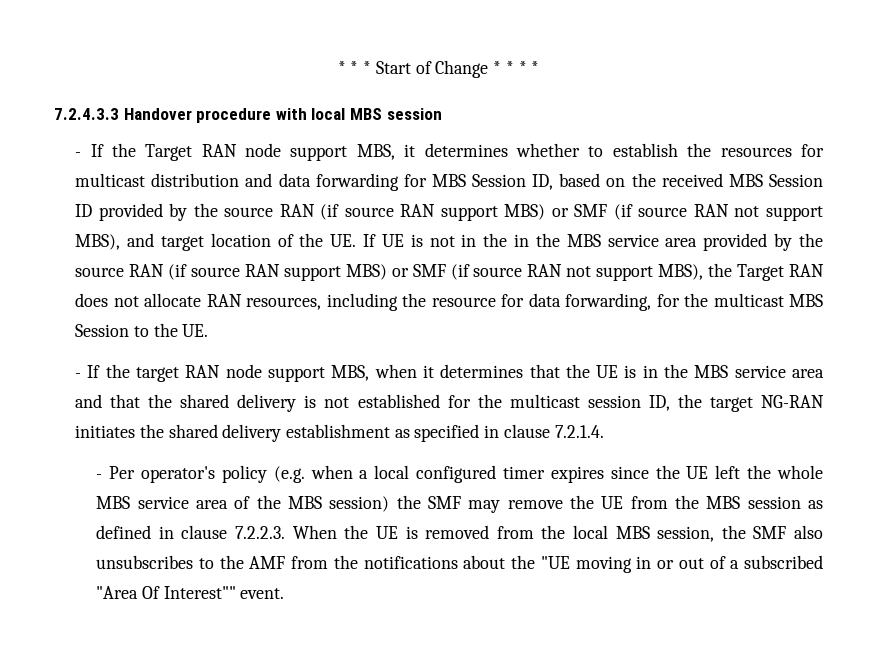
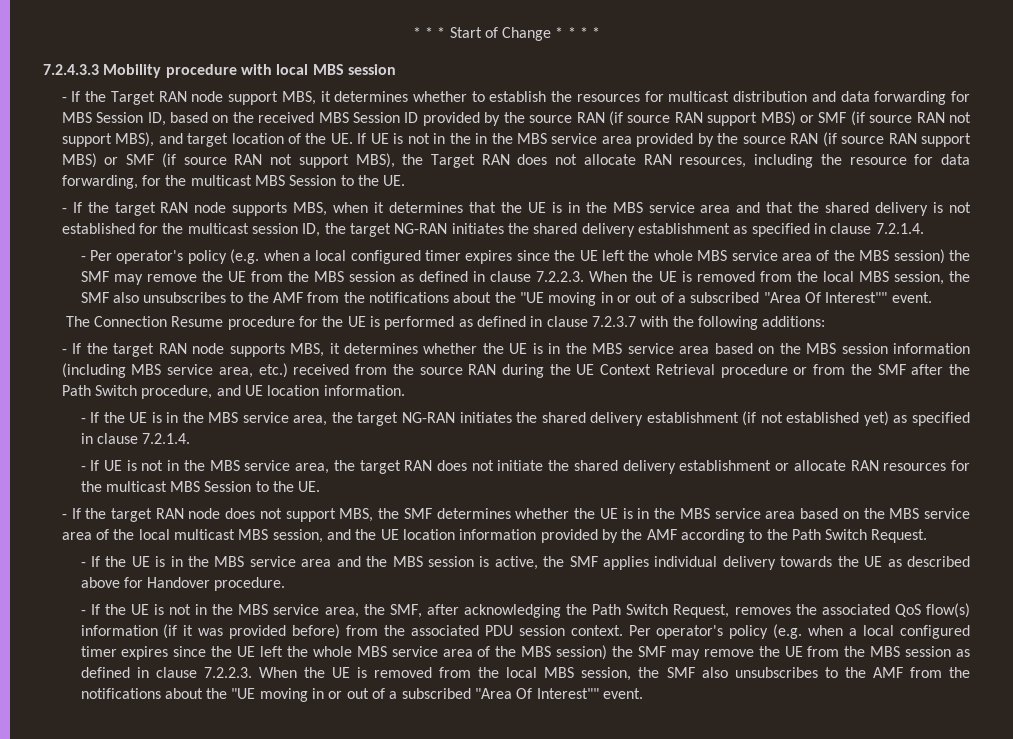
[123,108,192,120] Handover -> [103,64,162,78] Mobility
[267,367,325,382] support -> [232,202,288,216] supports
(285, 593) none -> [65,316,826,330] [61,343,971,357] [61,363,970,378] [61,385,405,399] [80,411,970,426] [80,433,191,444] [80,460,971,474] [80,481,321,492] [61,508,971,522] [61,529,928,543] [80,556,970,570] [80,577,286,591] [80,603,971,618] [80,624,970,639] [80,645,971,660] [80,667,970,681] [80,688,644,702] // The Connection Resume procedure for the UE is performed as defined in clause 7.2.3.7 with the following additions: // - If the target RAN node supports MBS, it determines whether the UE is in the MBS service area based on the MBS session information (including MBS service area, etc.) received from the source RAN during the UE Context Retrieval procedure or from the SMF after the Path Switch procedure, and UE location information. // - If the UE is in the MBS service area, the target NG-RAN initiates the shared delivery establishment (if not established yet) as specified in clause 7.2.1.4. // - If UE is not in the MBS service area, the target RAN does not initiate the shared delivery establishment or allocate RAN resources for the multicast MBS Session to the UE. // - If the target RAN node does not support MBS, the SMF determines whether the UE is in the MBS service area based on the MBS service area of the local multicast MBS session, and the UE location information provided by the AMF according to the Path Switch Request. // - If the UE is in the MBS service area and the MBS session is active, the SMF applies individual delivery towards the UE as described above for Handover procedure. // - If the UE is not in the MBS service area, the SMF, after acknowledging the Path Switch Request, removes the associated QoS flow(s) information (if it was provided before) from the associated PDU session context. Per operator's policy (e.g. when a local configured timer expires since the UE left the whole MBS service area of the MBS session) the SMF may remove the UE from the MBS session as defined in clause 7.2.2.3. When the UE is removed from the local MBS session, the SMF also unsubscribes to the AMF from the notifications about the "UE moving in or out of a subscribed "Area Of Interest"" event.

